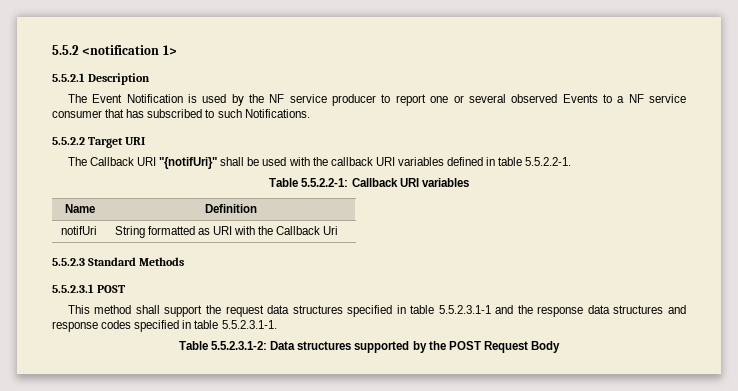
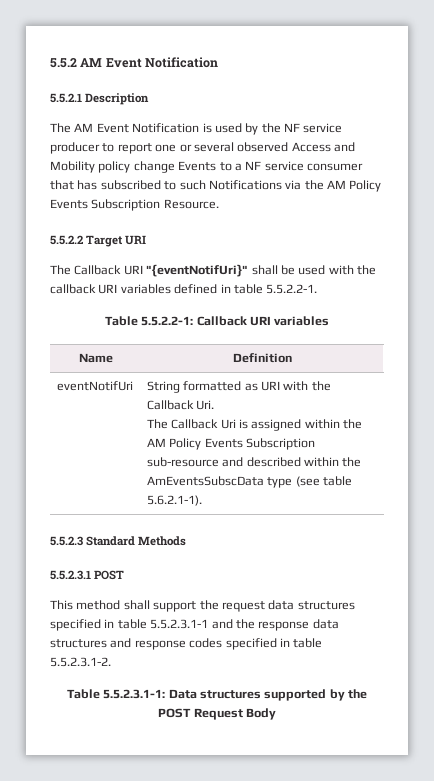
[82,45,177,55] <notification 1> -> [80,57,219,68] AM Event Notification
(87, 98) none -> [74,123,94,132] AM
(558, 98) none -> [291,142,355,152] [50,161,175,173] Access and Mobility policy change
[244,109,310,118] Notifications. -> [208,180,382,192] [50,199,219,211] Notifications via the AM Policy Events Subscription Resource.
[159,157,218,169] "{notifUri}" -> [146,264,249,277] "{eventNotifUri}"
[60,226,97,235] notifUri -> [56,381,133,391] eventNotifUri
[323,226,339,235] Uri -> [196,400,215,410] [146,419,363,431] [146,438,315,450] [146,457,362,467] [146,476,352,488] [146,495,202,506] Uri. // The Callback Uri is assigned within the AM Policy Events Subscription sub-resource and described within the AmEventsSubscData type (see table 5.6.2.1-1).
[221,320,277,329] [179,341,268,350] 5.5.2.3.1-1. // Table 5.5.2.3.1-2: -> [50,657,111,667] [66,689,166,699] 5.5.2.3.1-2. // Table 5.5.2.3.1-1:

